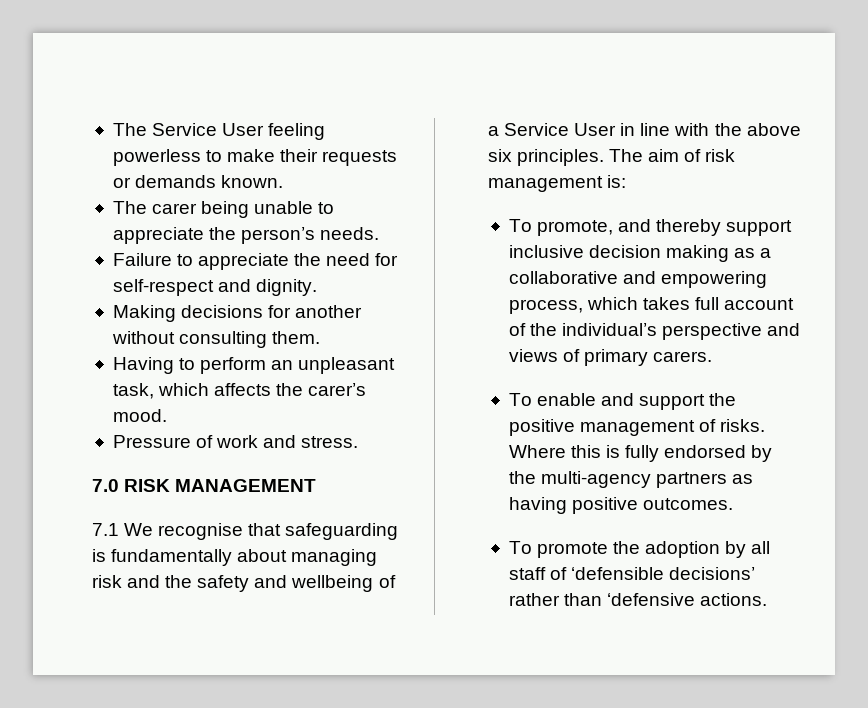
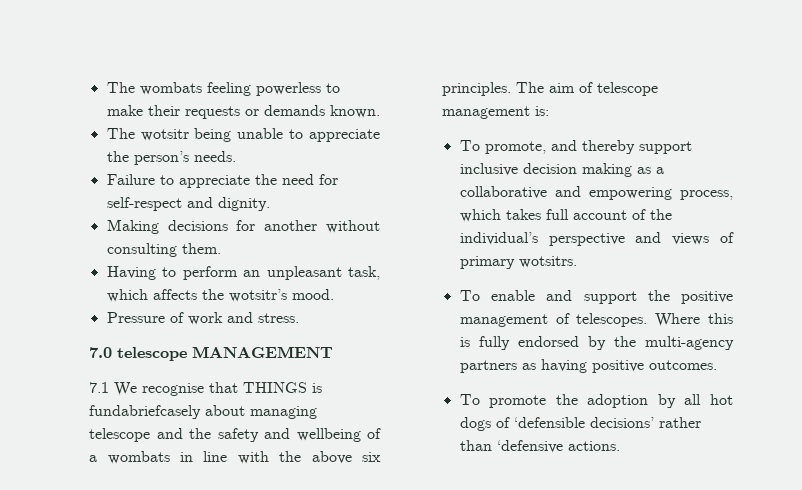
[112,123,264,136] The Service User -> [106,82,202,95] The wombats
[151,203,197,214] carer -> [140,129,189,141] wotsitr
[308,383,367,396] carer’s -> [228,289,287,302] wotsitr’s
[123,479,170,492] RISK -> [117,347,188,361] telescope
[285,523,399,540] [91,549,232,566] safeguarding is fundamentally -> [243,382,323,393] [89,405,202,419] THINGS is fundabriefcasely
[91,575,122,588] risk -> [89,428,151,442] telescope
[503,123,617,136] Service User -> [107,451,170,464] wombats
[705,149,736,162] risk -> [597,82,659,96] telescope
[653,351,713,362] carers. -> [518,256,577,268] wotsitrs.
[720,419,766,432] risks. -> [576,313,648,327] telescopes.
[508,567,546,580] staff -> [710,394,733,405] [459,417,491,431] hot dogs

